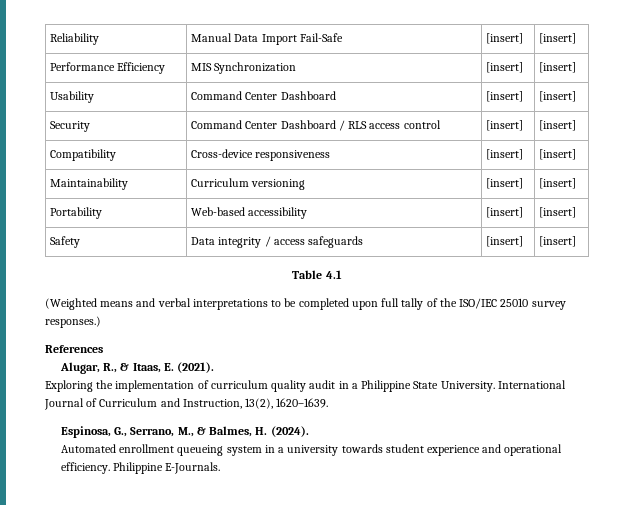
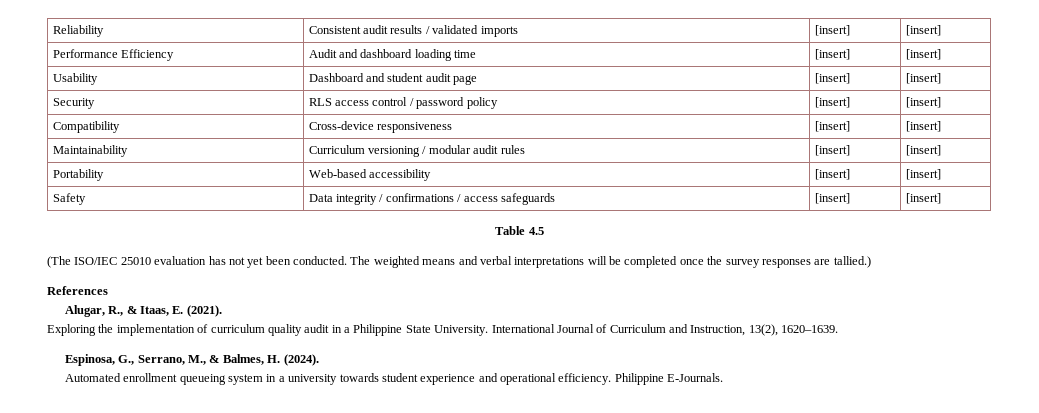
[191,33,343,45] Manual Data Import Fail-Safe -> [308,25,518,37] Consistent audit results / validated imports
[191,62,297,74] MIS Synchronization -> [308,49,477,61] Audit and dashboard loading time
[191,91,336,100] Command Center Dashboard -> [308,73,478,85] Dashboard and student audit page
[191,120,345,131] Command Center Dashboard / -> (95, 103) none
(441, 124) none -> [409,97,498,109] / password policy
(306, 184) none -> [422,145,525,154] / modular audit rules
(271, 241) none -> [385,193,462,202] confirmations /
[325,270,342,279] [45,298,97,310] 4.1 // (Weighted -> [528,227,544,235] [47,256,420,268] 4.5 // (The ISO/IEC 25010 evaluation has not yet been conducted. The weighted
[271,300,282,307] to -> [587,256,607,265] will
[351,298,566,310] [45,316,101,328] upon full tally of the ISO/IEC 25010 survey responses.) -> [679,256,871,268] once the survey responses are tallied.)

